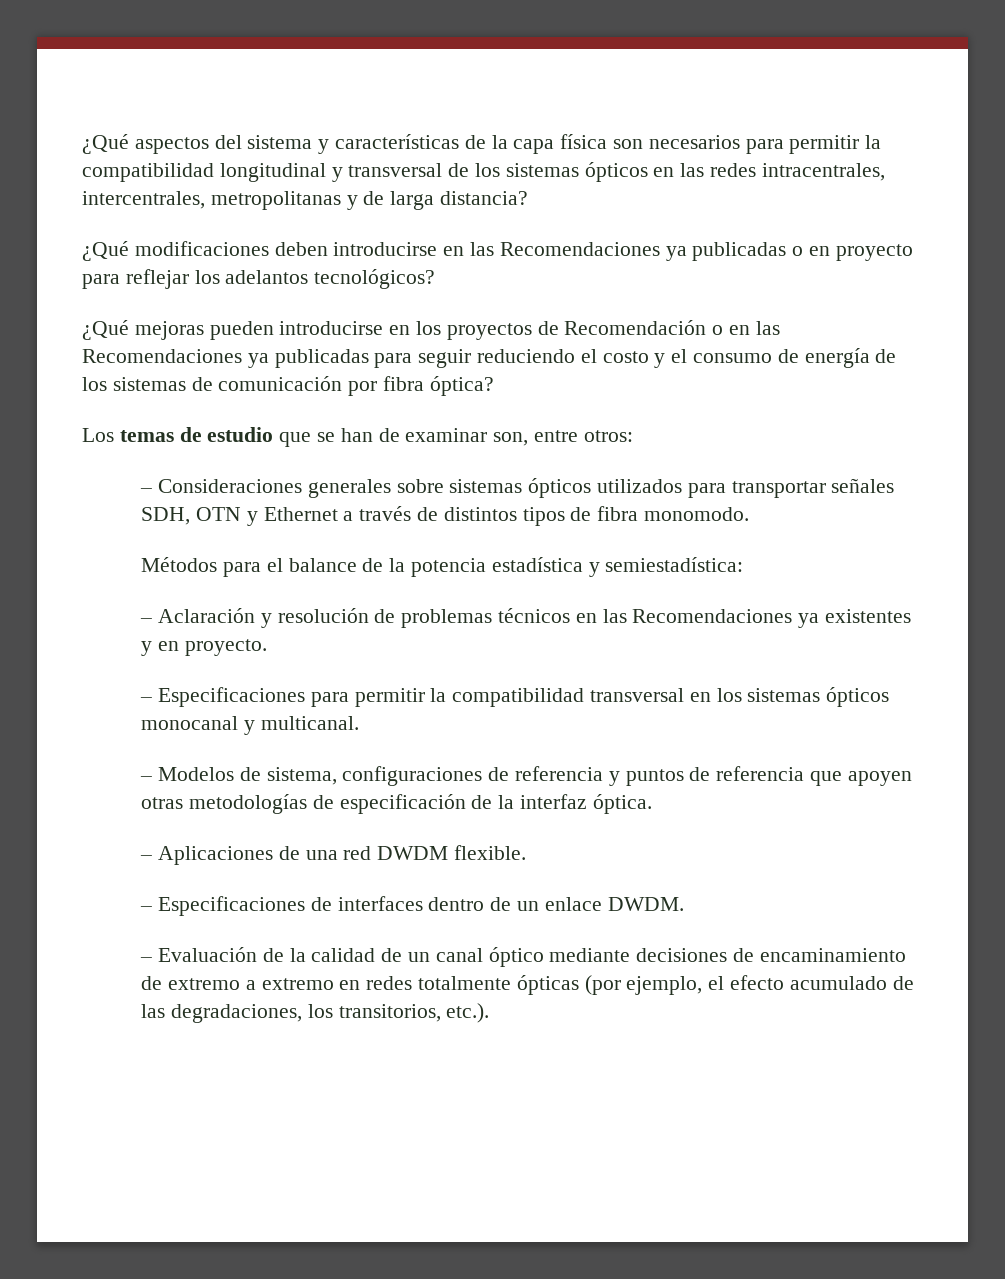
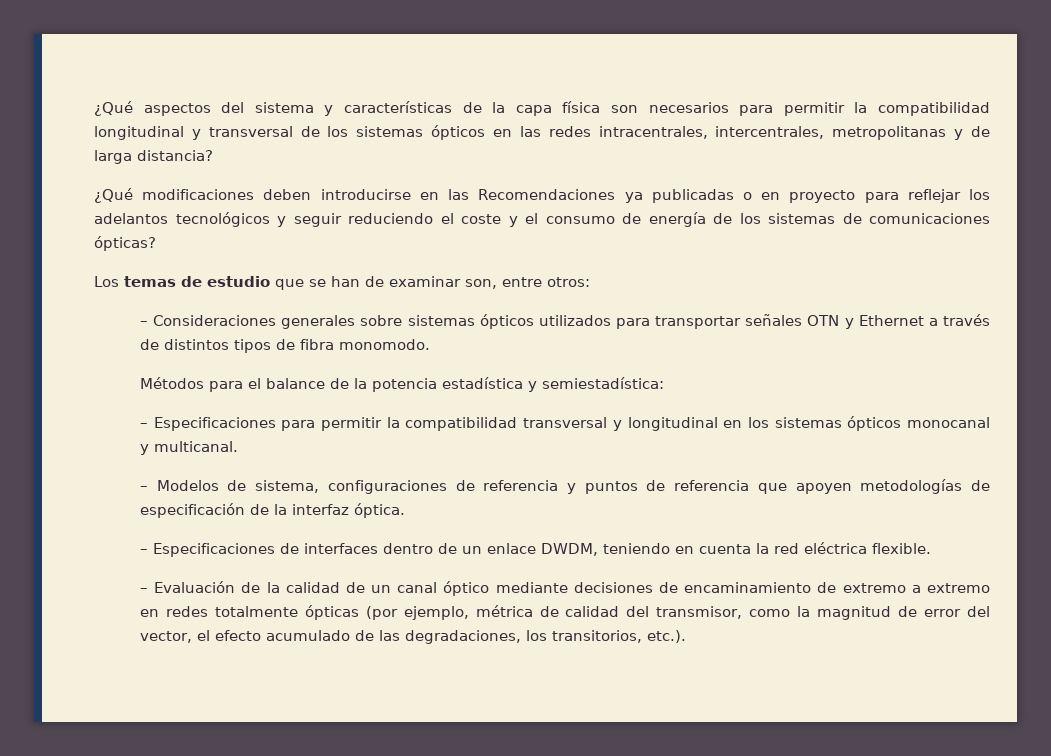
[314,269,436,289] [82,320,780,340] [82,349,413,368] tecnológicos? // ¿Qué mejoras pueden introducirse en los proyectos de Recomendación o en las Recomendaciones ya publicadas para -> [175,212,286,227] tecnológicos y
[602,351,649,363] costo -> [461,214,501,224] coste
[218,376,494,396] comunicación por fibra óptica? -> [869,213,990,224] [94,236,156,251] comunicaciones ópticas?
[141,507,191,525] SDH, -> (803, 320) none
[140,608,912,628] [141,639,267,656] // – Aclaración y resolución de problemas técnicos en las Recomendaciones ya existentes y en proyecto. -> (664, 383) none
(685, 695) none -> [612,417,718,431] y longitudinal
[141,797,184,809] otras -> (852, 488) none
[140,845,527,865] // – Aplicaciones de una red DWDM flexible. -> (405, 510) none
[607,897,684,911] DWDM. -> [540,542,931,556] DWDM, teniendo en cuenta la red eléctrica flexible.
(703, 985) none -> [475,605,991,620] [139,631,192,643] métrica de calidad del transmisor, como la magnitud de error del vector,

